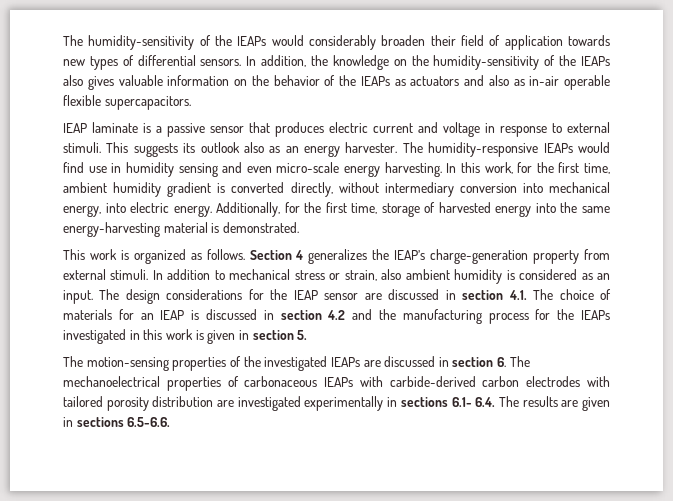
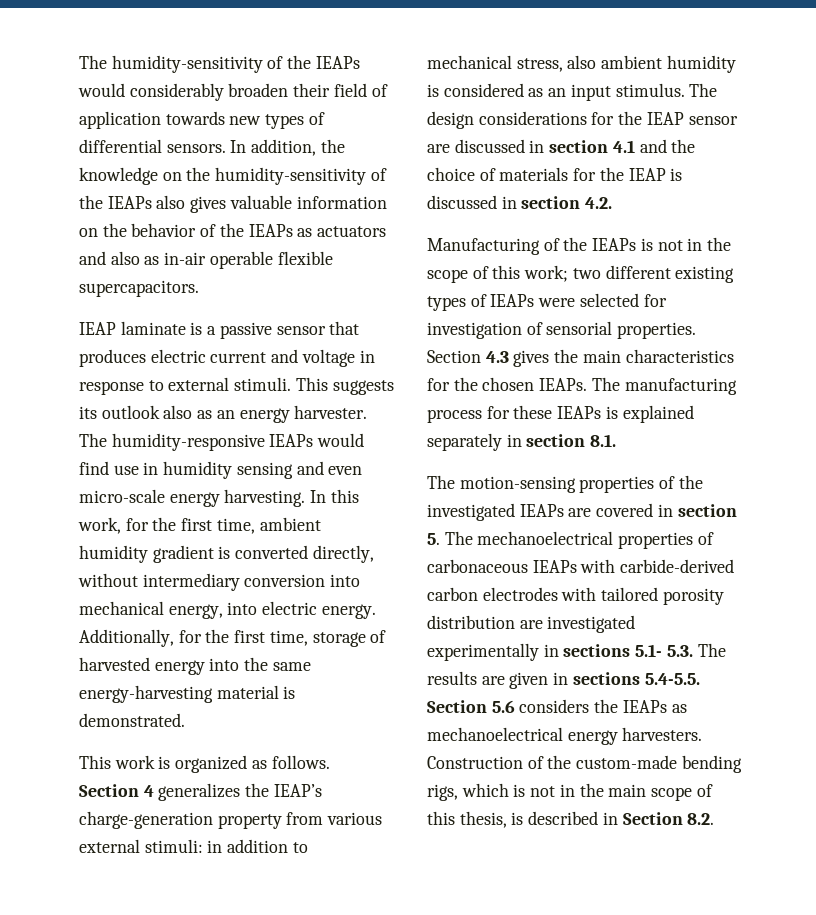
[63,269,377,281] external stimuli. In addition to mechanical stress or strain, -> [327,812,383,825] [79,839,308,853] [427,55,563,72] various external stimuli: in addition to mechanical stress,
[63,290,93,304] input. -> [570,83,685,101] input stimulus.
[508,289,554,300] 4.1. The -> [612,139,696,153] 4.1 and the
[140,313,154,320] an -> [599,167,624,181] the
[327,309,611,324] [63,329,308,344] 4.2 and the manufacturing process for the IEAPs investigated in this work is given in section 5. -> [585,197,613,209] [427,237,732,255] [427,265,735,283] [427,293,667,311] [427,321,697,339] [427,349,734,367] [427,377,737,395] [427,405,694,423] [427,433,617,451] 4.2. // Manufacturing of the IEAPs is not in the scope of this work; two different existing types of IEAPs were selected for investigation of sensorial properties. Section 4.3 gives the main characteristics for the chosen IEAPs. The manufacturing process for these IEAPs is explained separately in section 8.1.
[384,356,507,367] discussed in section 6. -> [596,503,737,517] [427,533,440,545] covered in section 5.
[451,397,496,407] 6.1- 6.4. -> [635,644,693,657] 5.1- 5.3.
[127,417,171,427] 6.5-6.6. -> [644,673,700,685] [427,699,687,713] [427,727,703,745] [427,755,742,773] [427,783,713,801] [427,811,715,828] 5.4-5.5. Section 5.6 considers the IEAPs as mechanoelectrical energy harvesters. Construction of the custom-made bending rigs, which is not in the main scope of this thesis, is described in Section 8.2.

